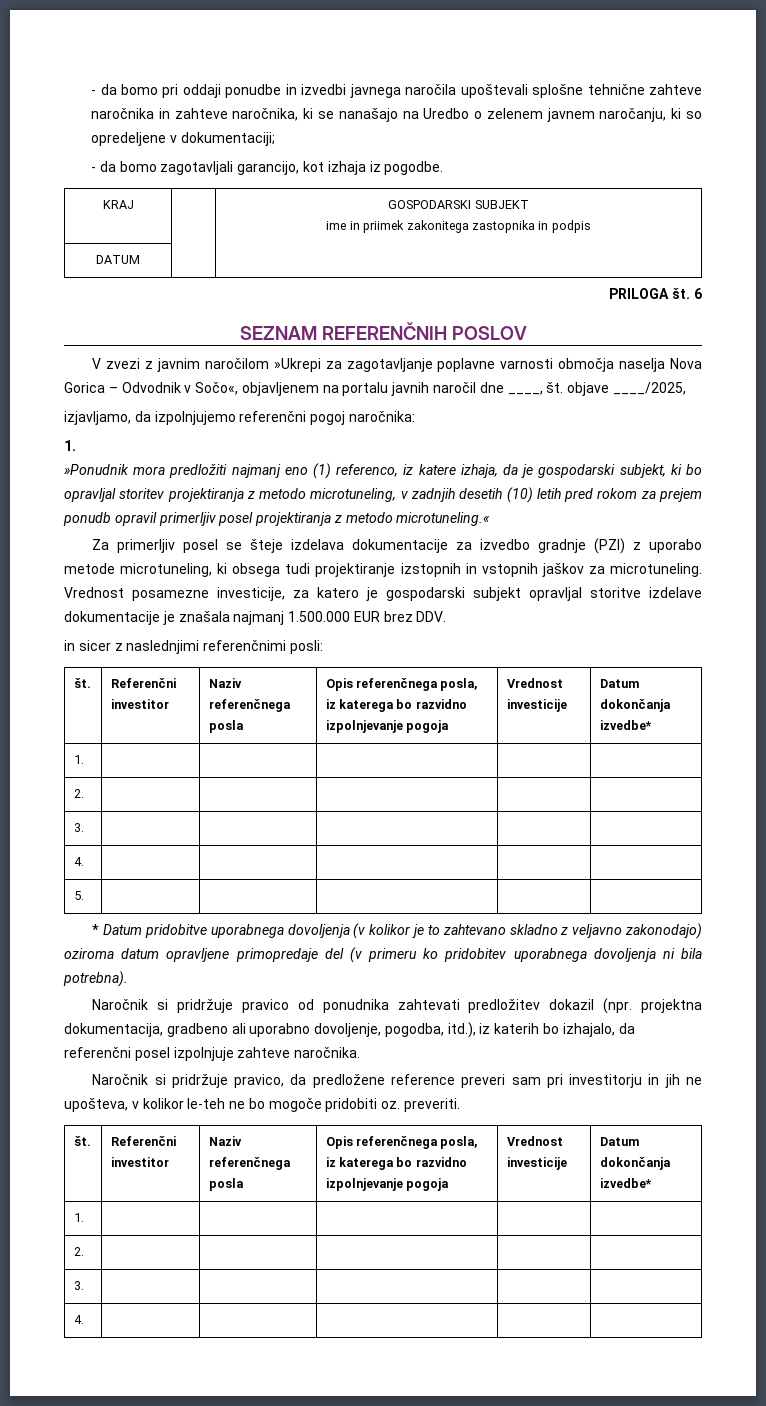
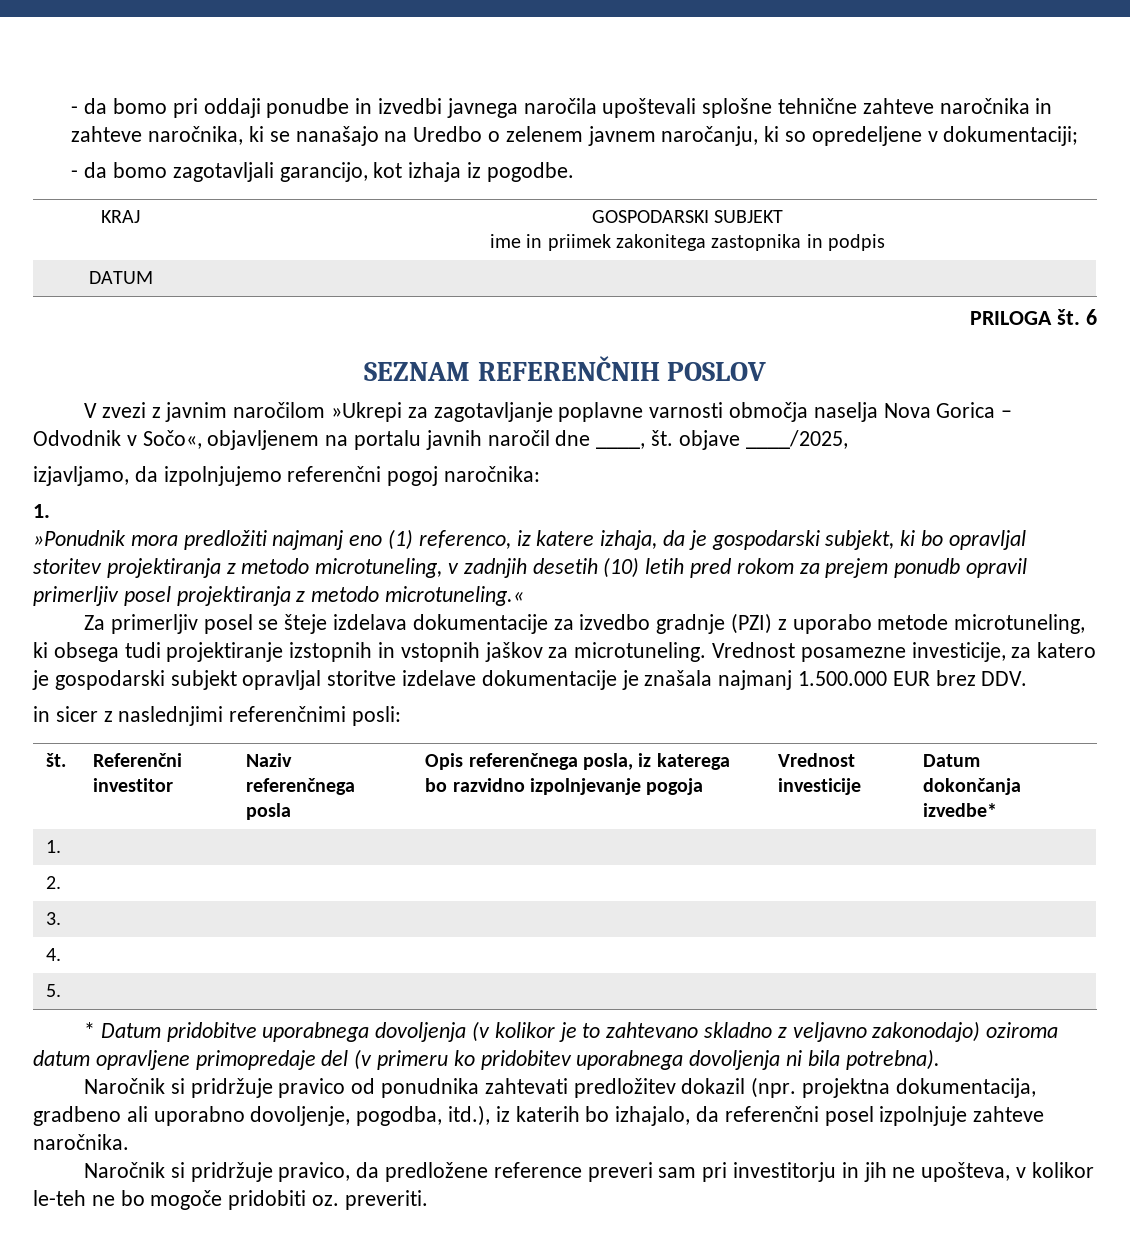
[73,1136,91,1146] [110,1136,176,1146] [110,1157,169,1167] [208,1136,242,1146] [208,1157,291,1170] [208,1178,244,1191] [325,1136,478,1149] [325,1157,467,1170] [325,1178,450,1191] [506,1136,563,1146] [506,1157,567,1170] [599,1137,639,1146] [599,1157,671,1170] [599,1178,652,1188] [73,1213,84,1222] [73,1247,84,1256] [73,1281,84,1290] [73,1315,84,1324] // št. | Referenčni investitor | Naziv referenčnega posla | Opis referenčnega posla, iz katerega bo razvidno izpolnjevanje pogoja | Vrednost investicije | Datum dokončanja izvedbe* // 1. | | | | | // 2. | | | | | // 3. | | | | | // 4. | | | | | -> (428, 1200) none

